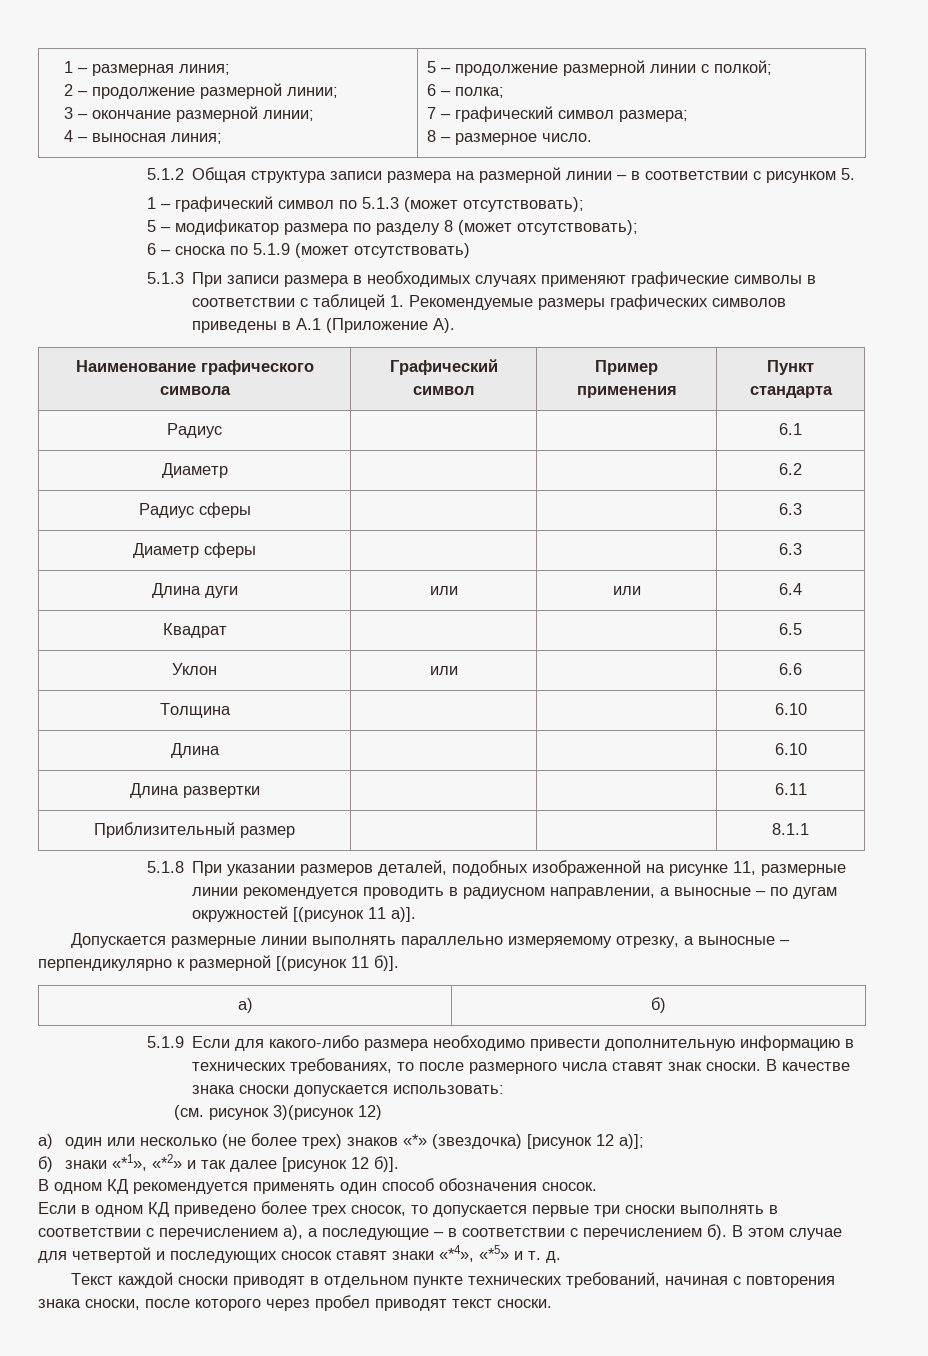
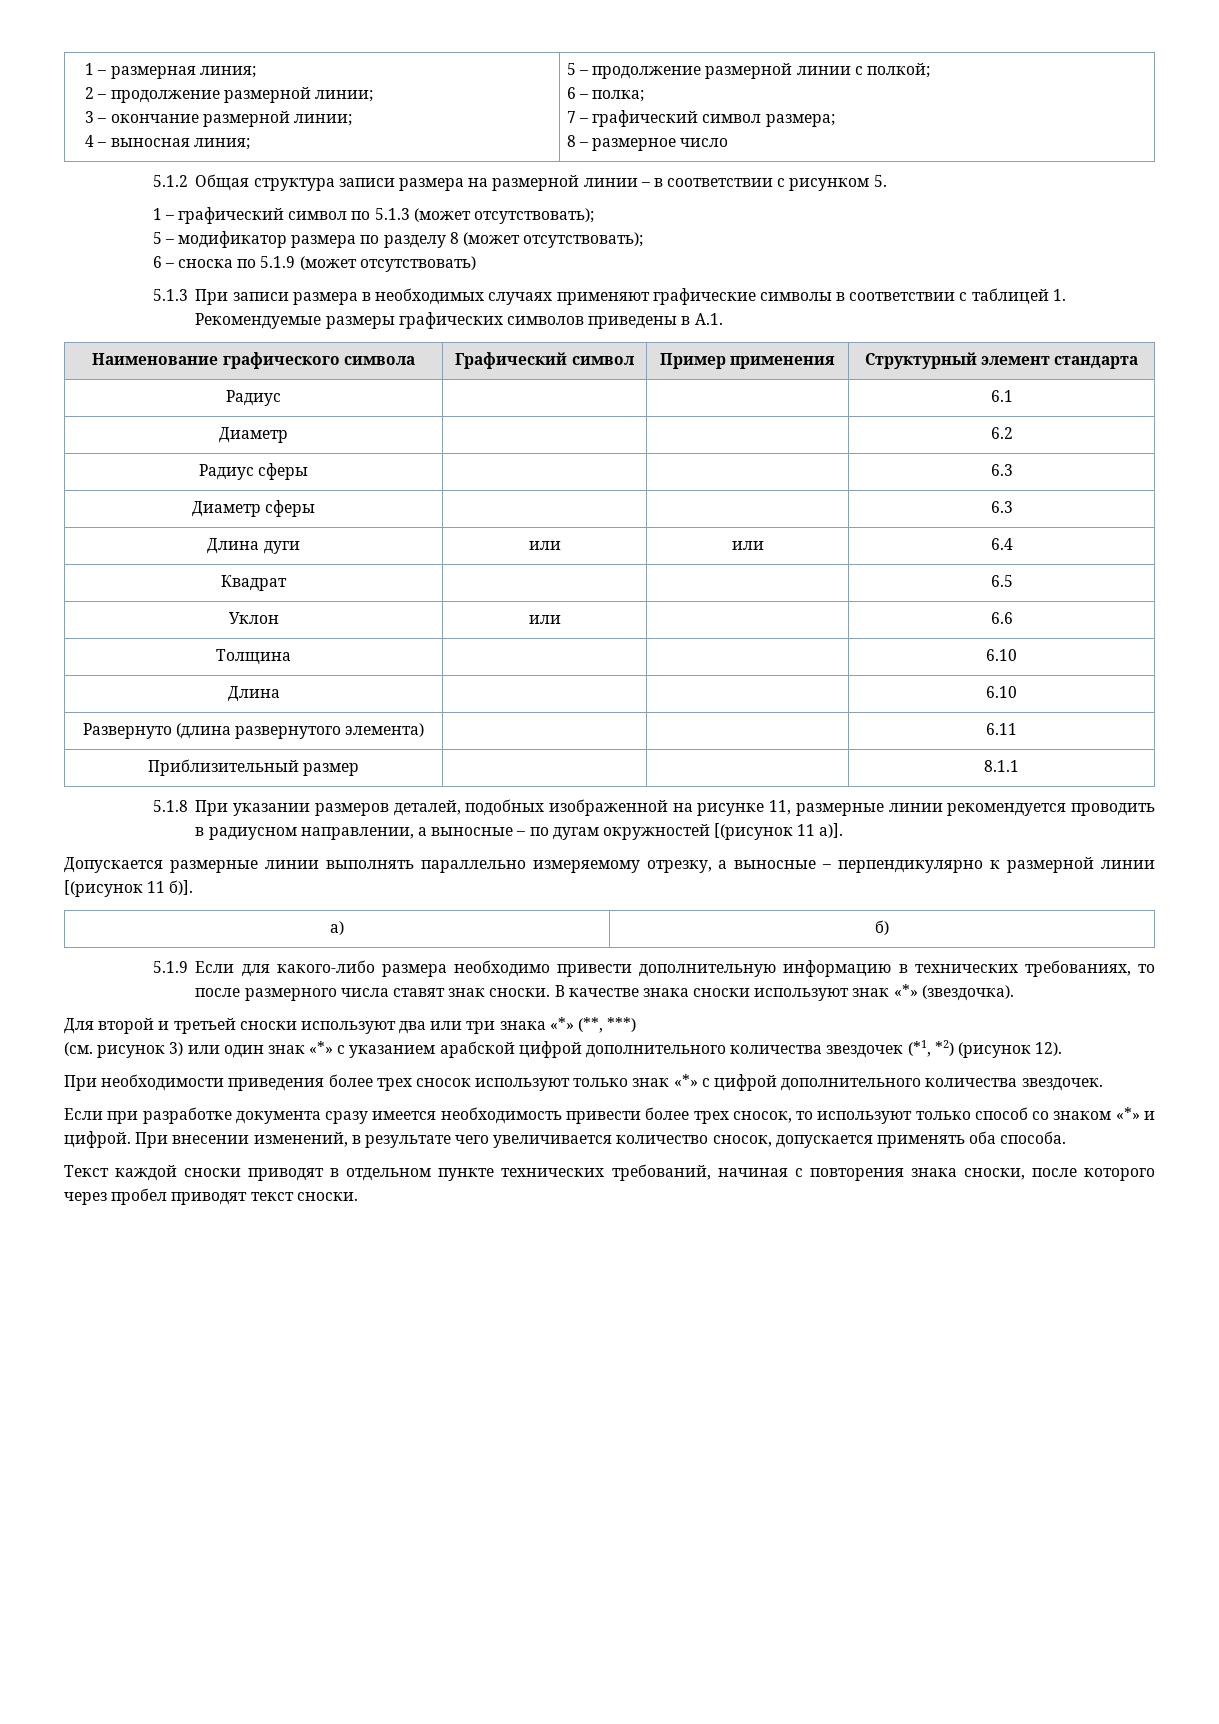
[541,133,592,142] число. -> [680,138,729,147] число
[296,318,456,333] А.1 (Приложение А). -> [694,313,723,325] А.1.
[767,360,814,375] Пункт -> [864,352,1050,369] Структурный элемент
[129,783,260,798] Длина развертки -> [82,723,425,739] Развернуто (длина развернутого элемента)
(271, 963) none -> [1100,860,1155,869] линии
[294,1085,505,1097] [174,1105,383,1120] [38,1133,645,1149] [38,1154,400,1172] [38,1178,597,1194] [38,1201,778,1217] [38,1224,842,1240] [38,1245,561,1263] допускается использовать: // (см. рисунок 3)(рисунок 12) // а) один или несколько (не более трех) знаков «*» (звездочка) [рисунок 12 а)]; // б) знаки «*1», «*2» и так далее [рисунок 12 б)]. // В одном КД рекомендуется применять один способ обозначения сносок. // Если в одном КД приведено более трех сносок, то допускается первые три сноски выполнять в соответствии с перечислением а), а последующие – в соответствии с перечислением б). В этом случае для четвертой и последующих сносок ставят знаки «*4», «*5» и т. д. -> [754,984,1014,1001] [64,1017,637,1034] [64,1040,1063,1058] [64,1074,1103,1091] [64,1107,1156,1124] [64,1131,1067,1148] используют знак «*» (звездочка). // Для второй и третьей сноски используют два или три знака «*» (**, ***) // (см. рисунок 3) или один знак «*» с указанием арабской цифрой дополнительного количества звездочек (*1, *2) (рисунок 12). // При необходимости приведения более трех сносок используют только знак «*» с цифрой дополнительного количества звездочек. // Если при разработке документа сразу имеется необходимость привести более трех сносок, то используют только способ со знаком «*» и цифрой. При внесении изменений, в результате чего увеличивается количество сносок, допускается применять оба способа.

